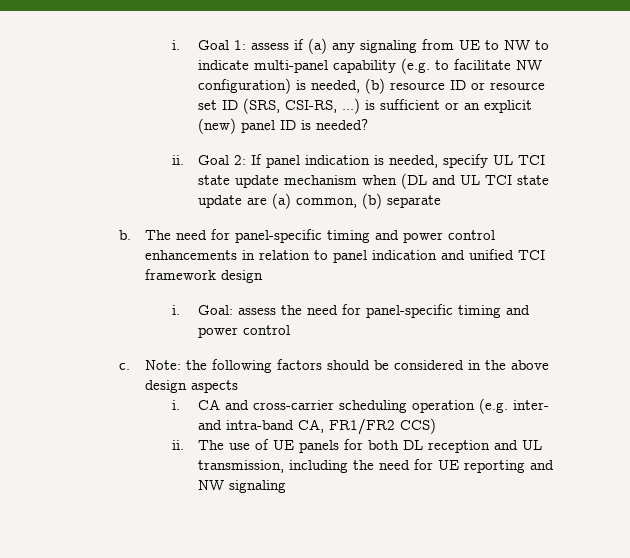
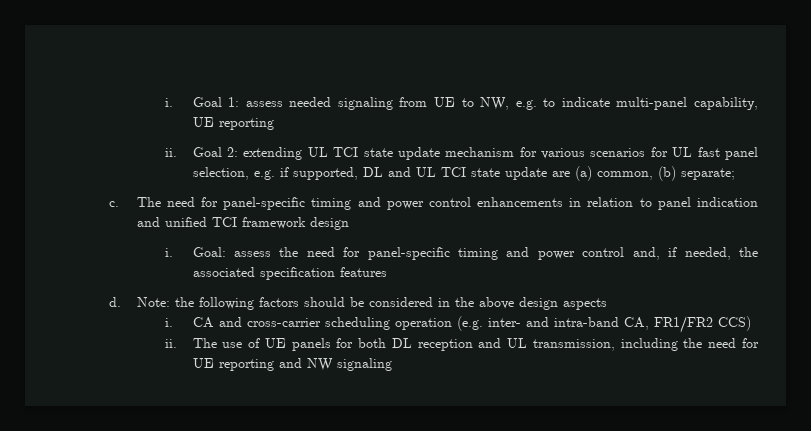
[293,38,355,54] if (a) any -> [289,97,332,107] needed
[503,40,530,50] NW -> [480,97,537,110] NW, e.g.
[332,58,542,74] [197,78,545,94] [197,98,532,114] [197,118,368,134] [171,154,488,168] capability (e.g. to facilitate NW configuration) is needed, (b) resource ID or resource set ID (SRS, CSI-RS, ...) is sufficient or an explicit (new) panel ID is needed? // ii. Goal 2: If panel indication is needed, specify -> [694,97,758,110] [192,117,274,130] [164,147,303,160] capability, UE reporting // ii. Goal 2: extending
[361,173,427,189] when (DL -> [519,147,759,160] [192,167,383,180] for various scenarios for UL fast panel selection, e.g. if supported, DL
[386,195,441,208] [118,230,131,240] separate // b. -> [680,168,735,180] [108,201,119,207] separate; // c.
[118,363,130,370] // c. -> [632,247,759,260] [192,267,387,280] [108,297,121,307] and, if needed, the associated specification features // d.

